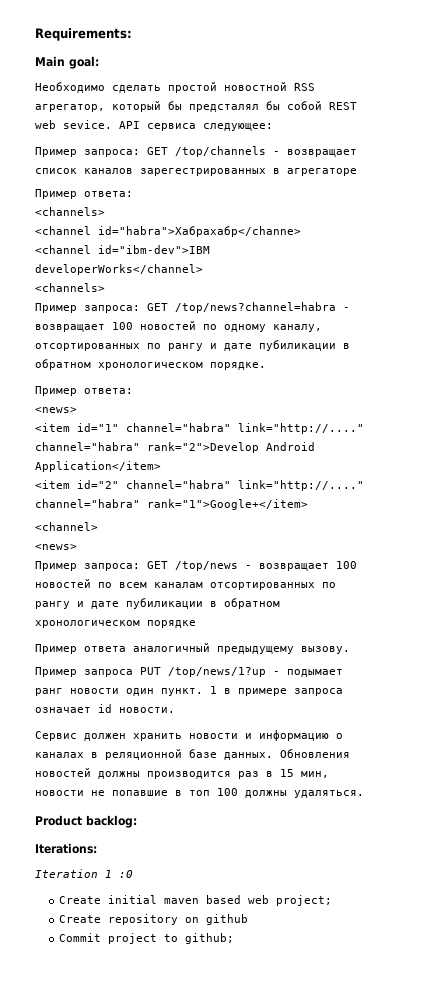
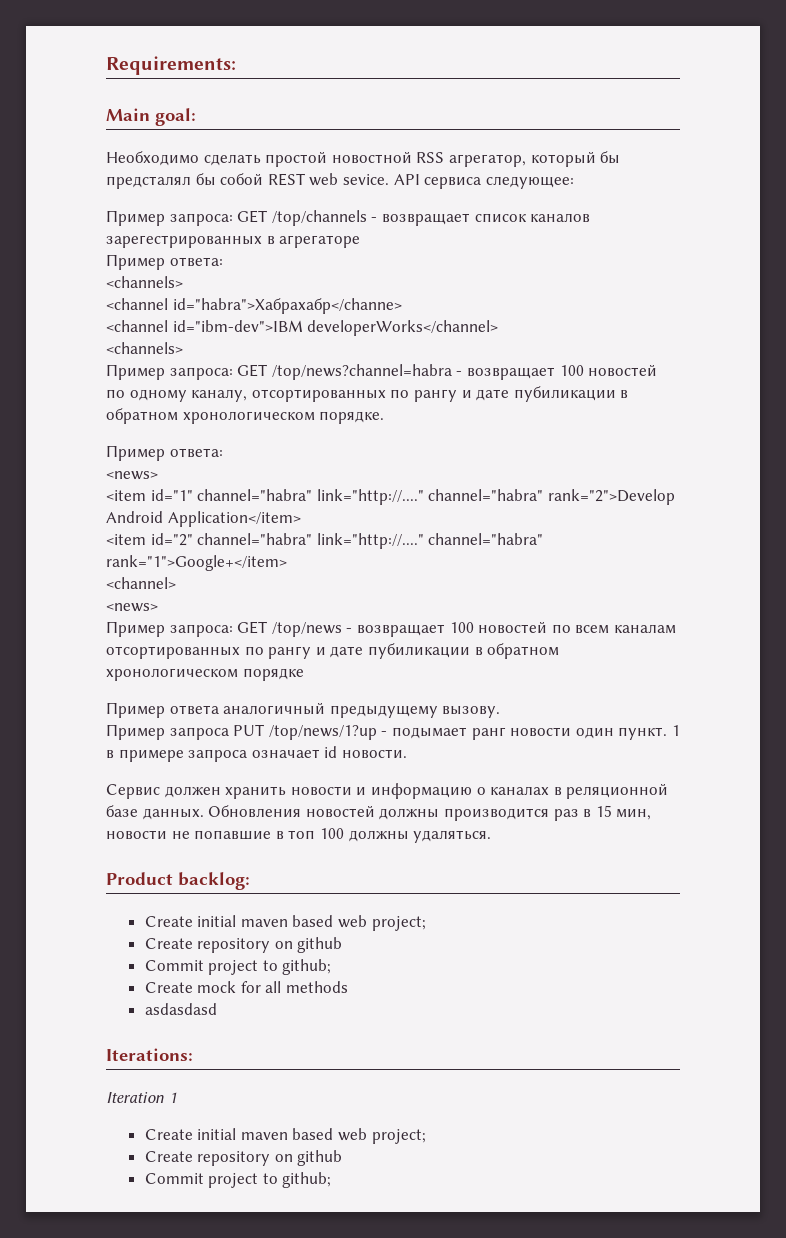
(137, 821) none -> [144,915,426,931] [144,937,343,953] [144,959,332,975] [144,981,348,993] [144,1003,217,1015] // Create initial maven based web project; // Create repository on github // Commit project to github; // Create mock for all methods // asdasdasd
[119,870,133,878] :0 -> (177, 1097) none

